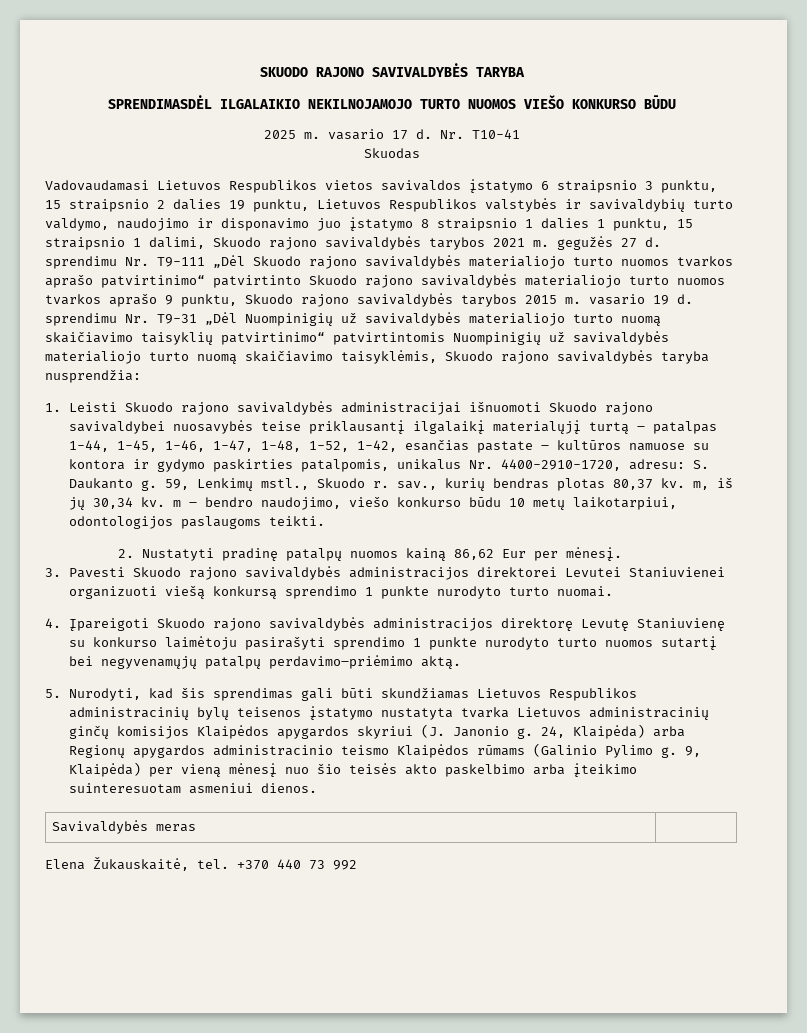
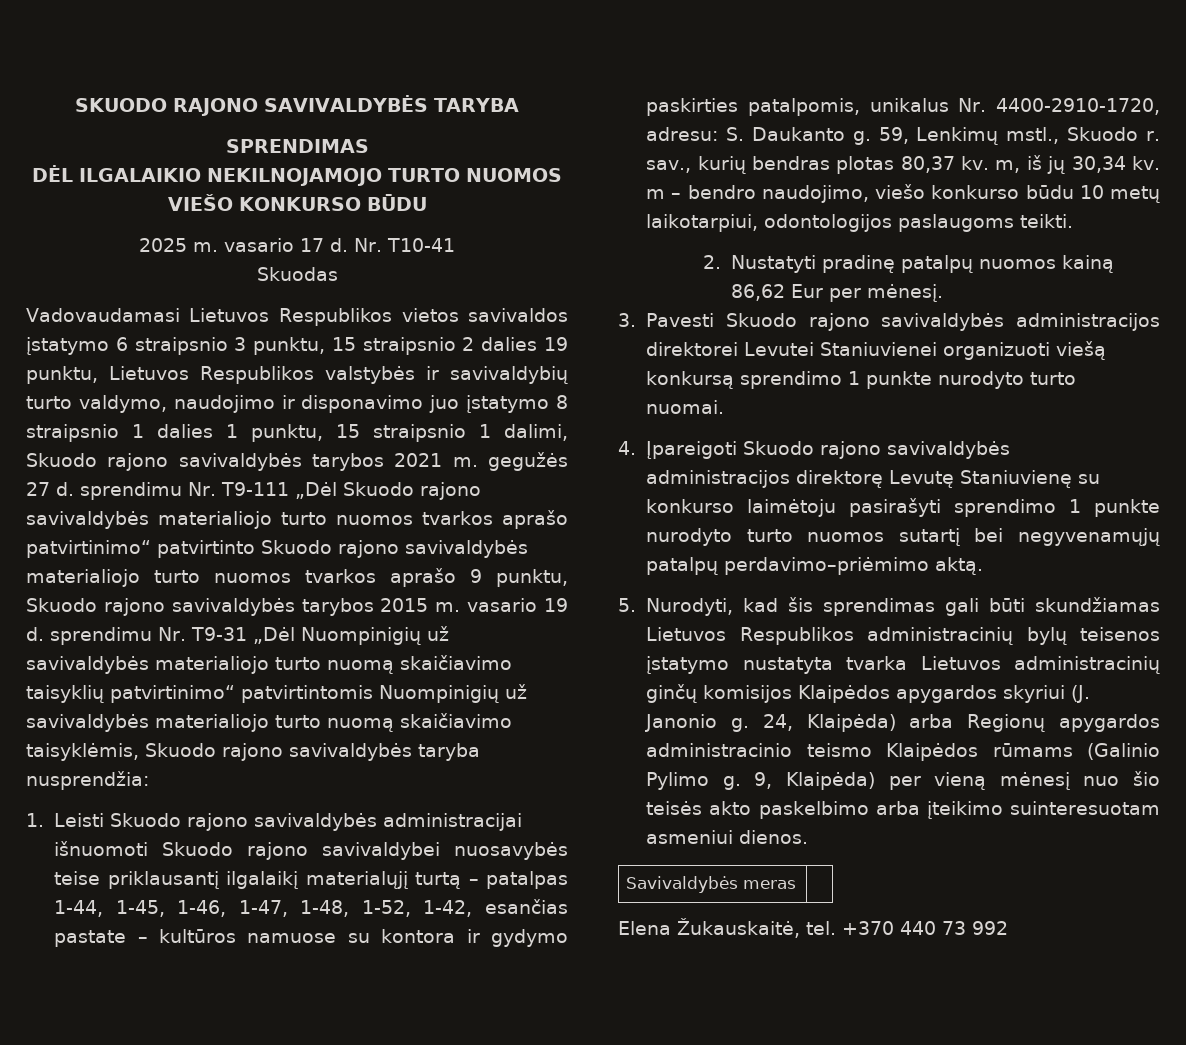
[107,95,212,109] SPRENDIMASDĖL -> [225,139,369,153] [32,165,74,182] SPRENDIMAS // DĖL

